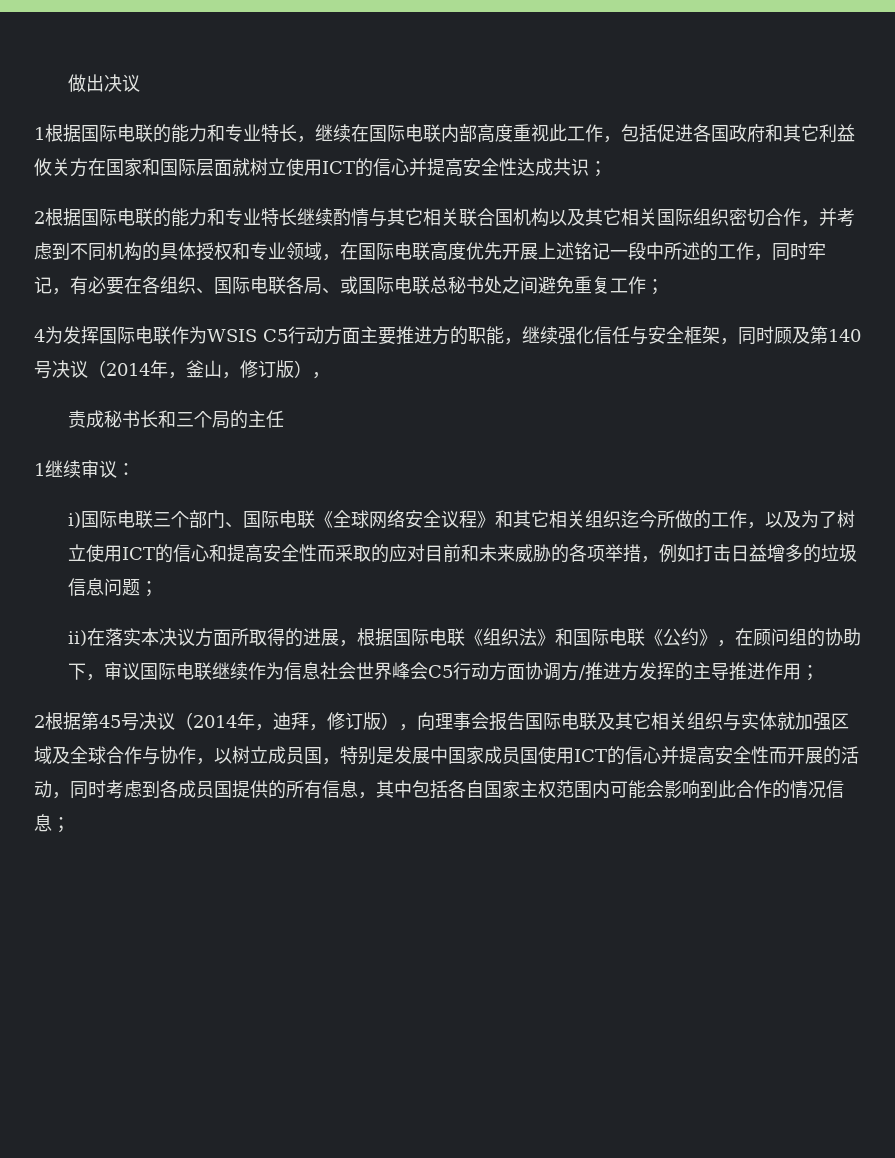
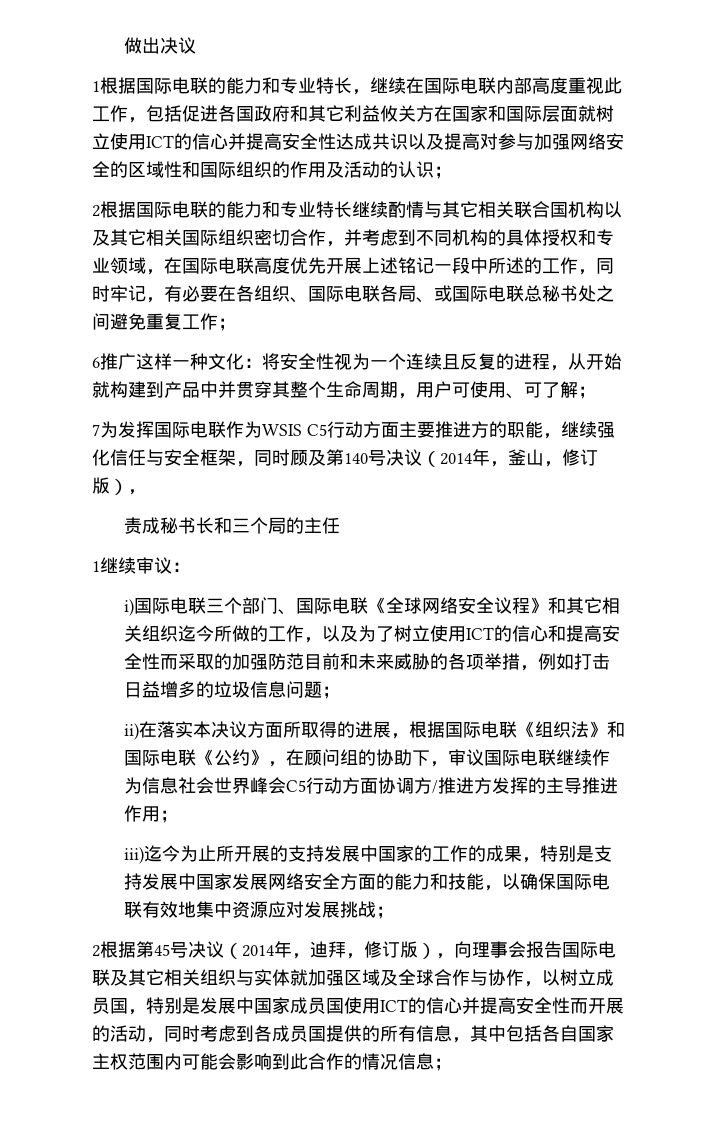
(589, 167) none -> [408,133,624,150] [92,161,434,178] 以及提高对参与加强网络安全的区域性和国际组织的作用及活动的认识
[34,329,45,342] 4 -> [92,353,622,371] [92,381,596,399] [92,424,100,436] 6推广这样一种文化：将安全性视为一个连续且反复的进程，从开始就构建到产品中并贯穿其整个生命周期，用户可使用、可了解； // 7
[388,544,425,562] 应对 -> [231,653,304,670] 加强防范
(819, 673) none -> [123,845,612,864] [123,873,610,891] [123,901,394,919] // iii)迄今为止所开展的支持发展中国家的工作的成果，特别是支持发展中国家发展网络安全方面的能力和技能，以确保国际电联有效地集中资源应对发展挑战；

